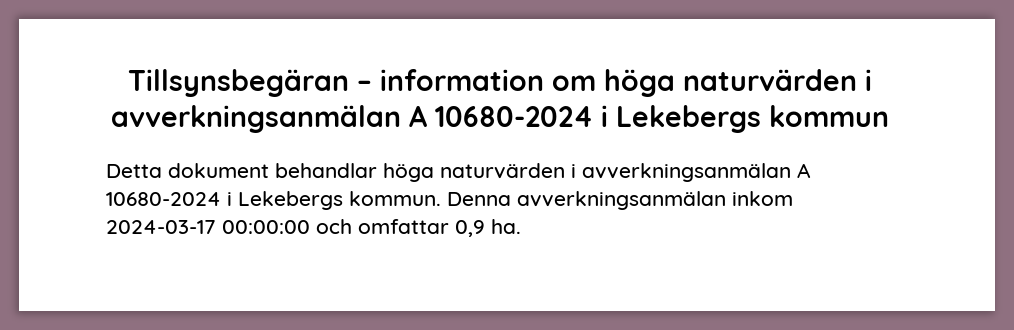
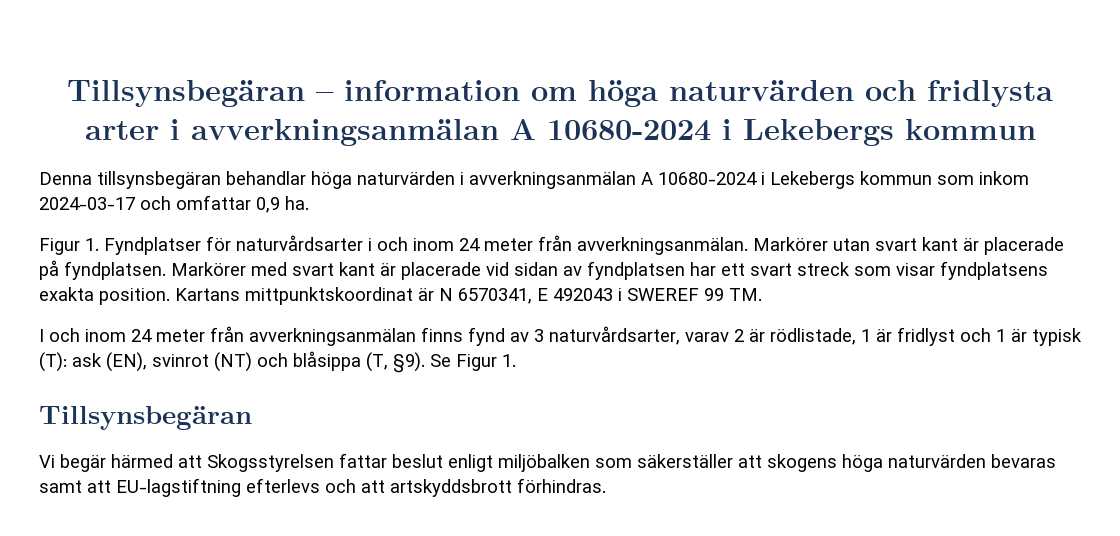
[864,69,872,91] [110,105,889,133] [106,163,811,182] [106,191,726,210] i avverkningsanmälan A 10680-2024 i Lekebergs kommun // Detta dokument behandlar höga naturvärden i avverkningsanmälan A 10680-2024 i Lekebergs kommun. Denna avverkningsanmälan -> [865,80,1053,107] [84,119,1036,146] [39,171,974,189] och fridlysta arter i avverkningsanmälan A 10680-2024 i Lekebergs kommun // Denna tillsynsbegäran behandlar höga naturvärden i avverkningsanmälan A 10680-2024 i Lekebergs kommun som
[222,220,310,234] 00:00:00 -> (135, 203) none
(521, 226) none -> [39,235,1064,255] [39,260,1048,280] [39,287,762,305] [39,326,1082,346] [39,351,516,373] [39,406,252,430] [39,453,1056,472] [39,478,606,497] // Figur 1. Fyndplatser för naturvårdsarter i och inom 24 meter från avverkningsanmälan. Markörer utan svart kant är placerade på fyndplatsen. Markörer med svart kant är placerade vid sidan av fyndplatsen har ett svart streck som visar fyndplatsens exakta position. Kartans mittpunktskoordinat är N 6570341, E 492043 i SWEREF 99 TM. // I och inom 24 meter från avverkningsanmälan finns fynd av 3 naturvårdsarter, varav 2 är rödlistade, 1 är fridlyst och 1 är typisk (T): ask (EN), svinrot (NT) och blåsippa (T, §9). Se Figur 1. // Tillsynsbegäran // Vi begär härmed att Skogsstyrelsen fattar beslut enligt miljöbalken som säkerställer att skogens höga naturvärden bevaras samt att EU-lagstiftning efterlevs och att artskyddsbrott förhindras.

